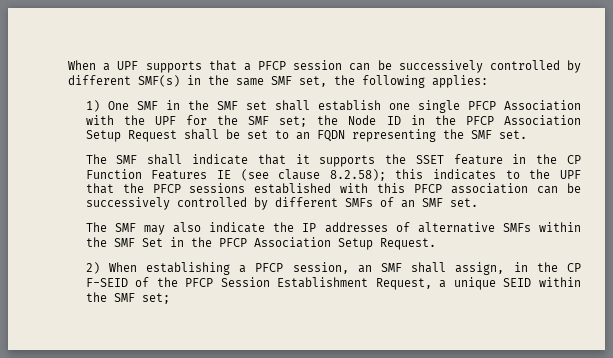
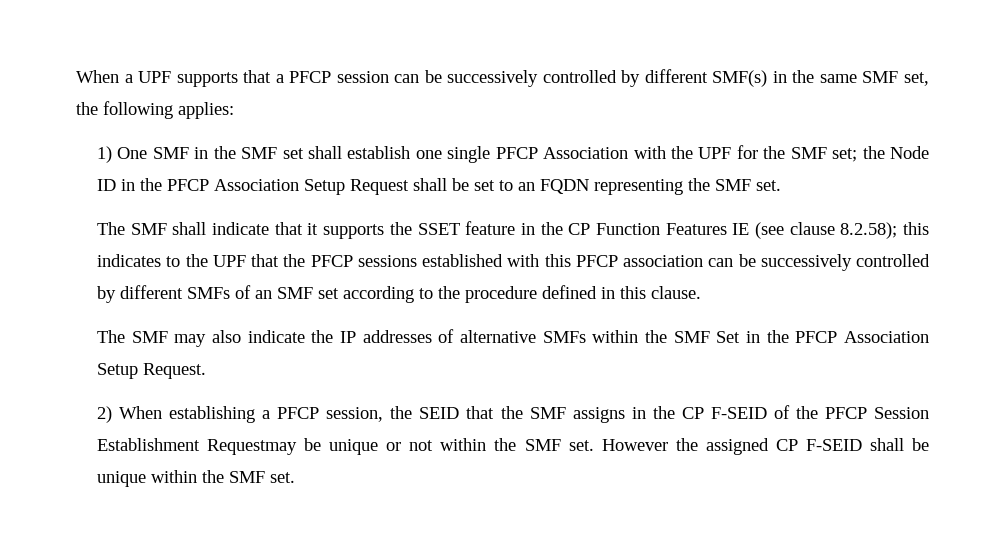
[449,198,478,207] set. -> [318,285,702,303] set according to the procedure defined in this clause.
[357,262,505,275] an SMF shall assign, -> [390,406,625,423] the SEID that the SMF assigns
[375,277,582,290] [85,292,170,304] Request, a unique SEID within the SMF set; -> [207,438,930,455] [97,470,296,487] Requestmay be unique or not within the SMF set. However the assigned CP F-SEID shall be unique within the SMF set.

